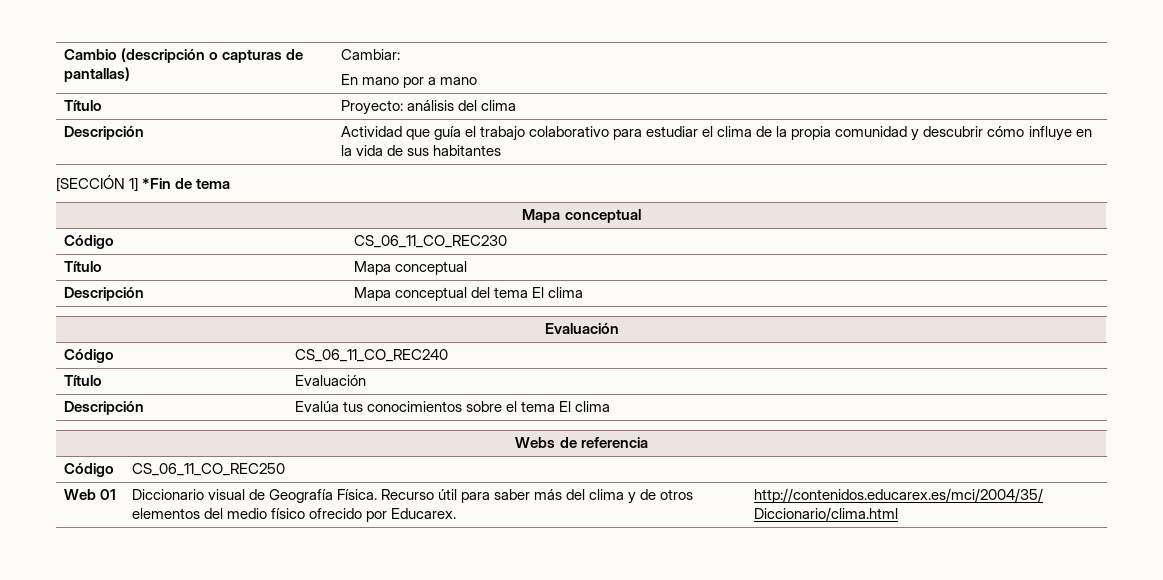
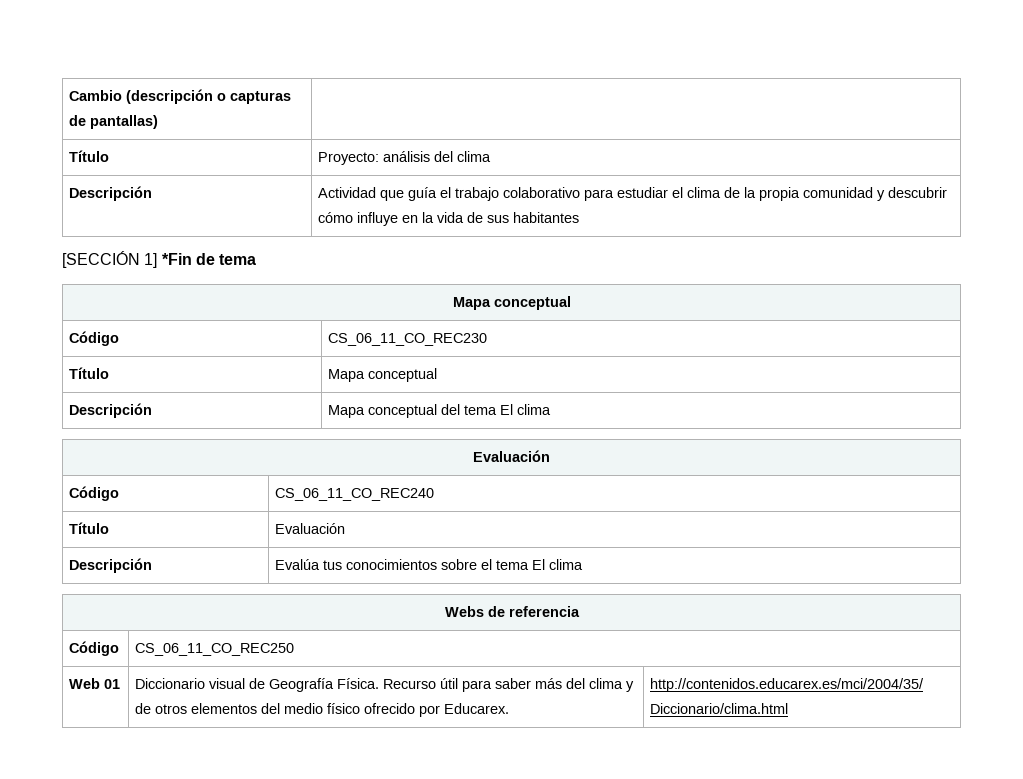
[340,49,400,60] [340,74,477,88] Cambiar: // En mano por a mano -> (159, 122) none

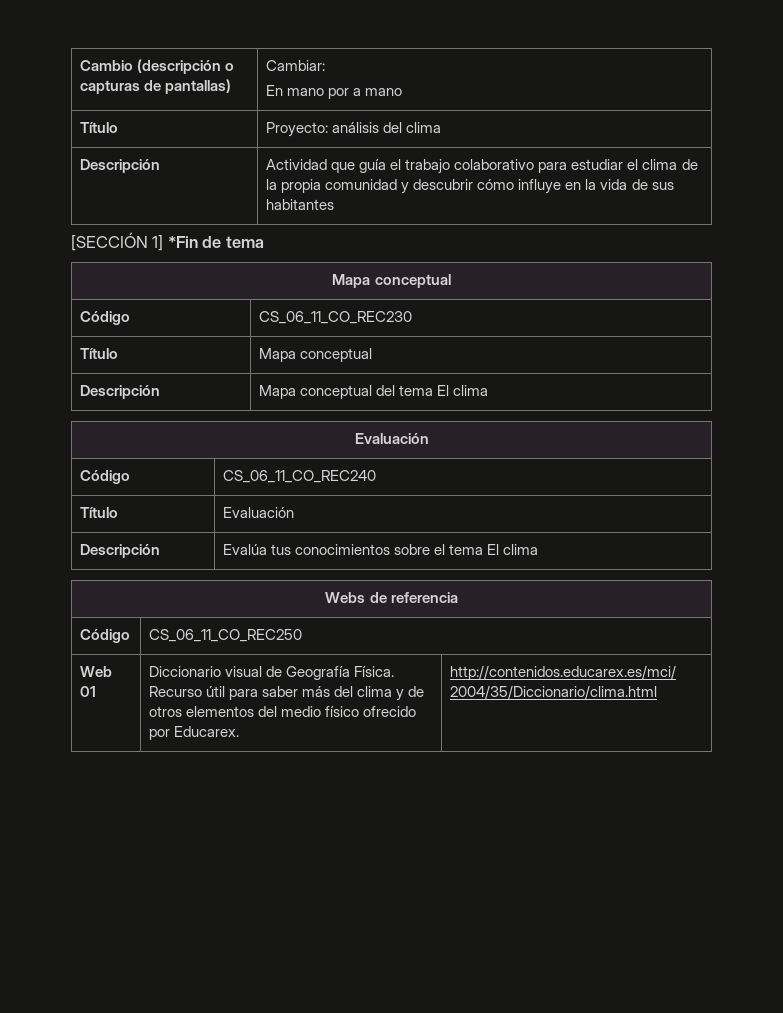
(159, 122) none -> [266,60,326,71] [266,85,403,99] Cambiar: // En mano por a mano

